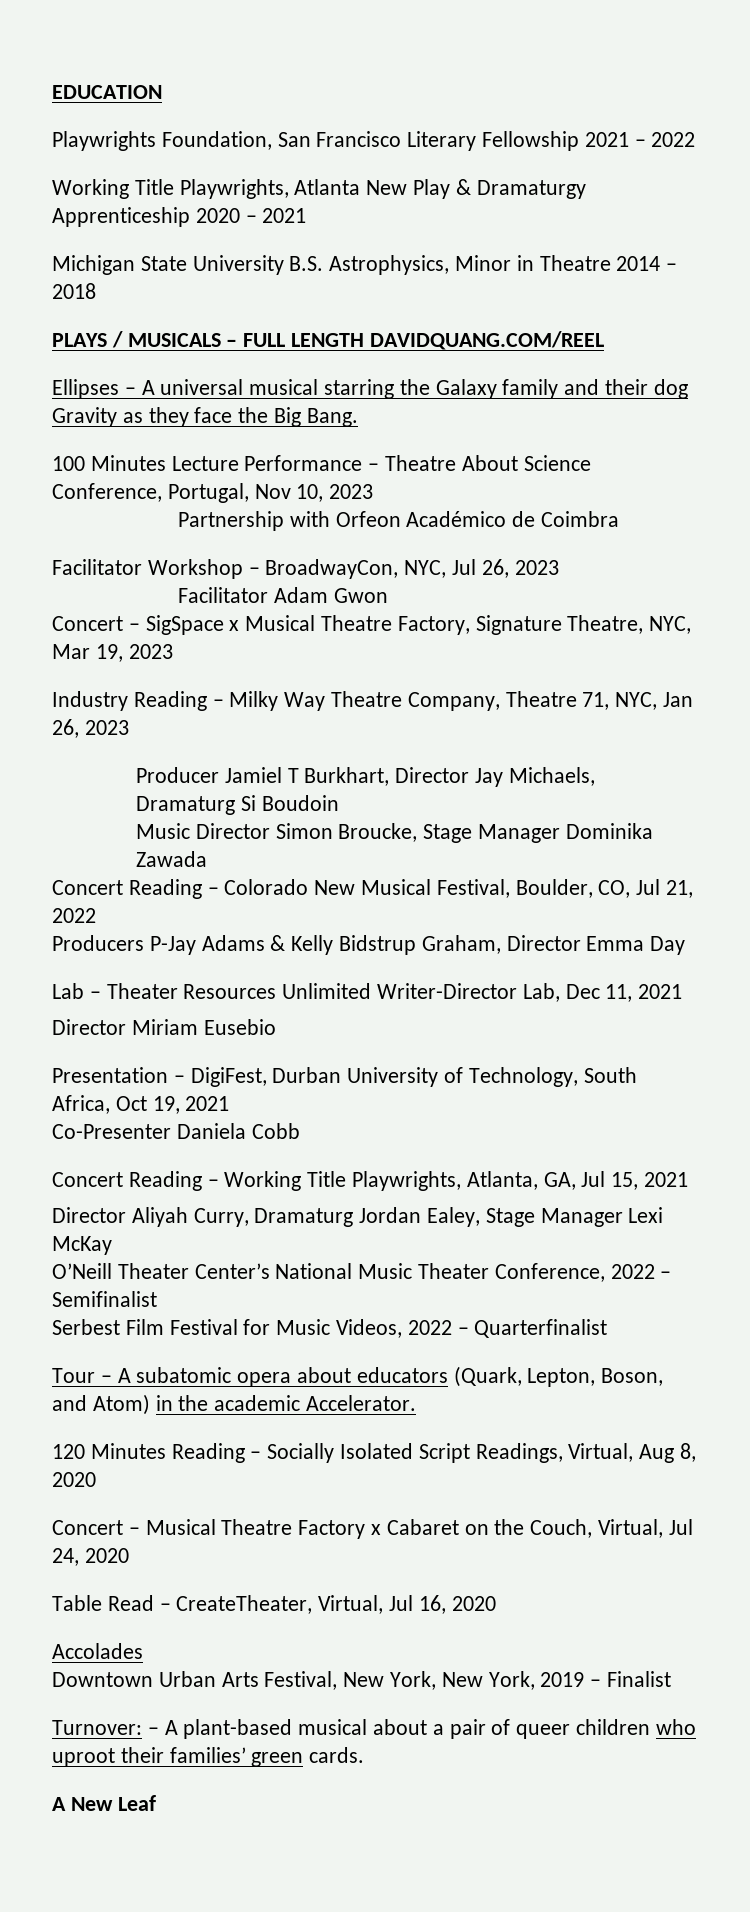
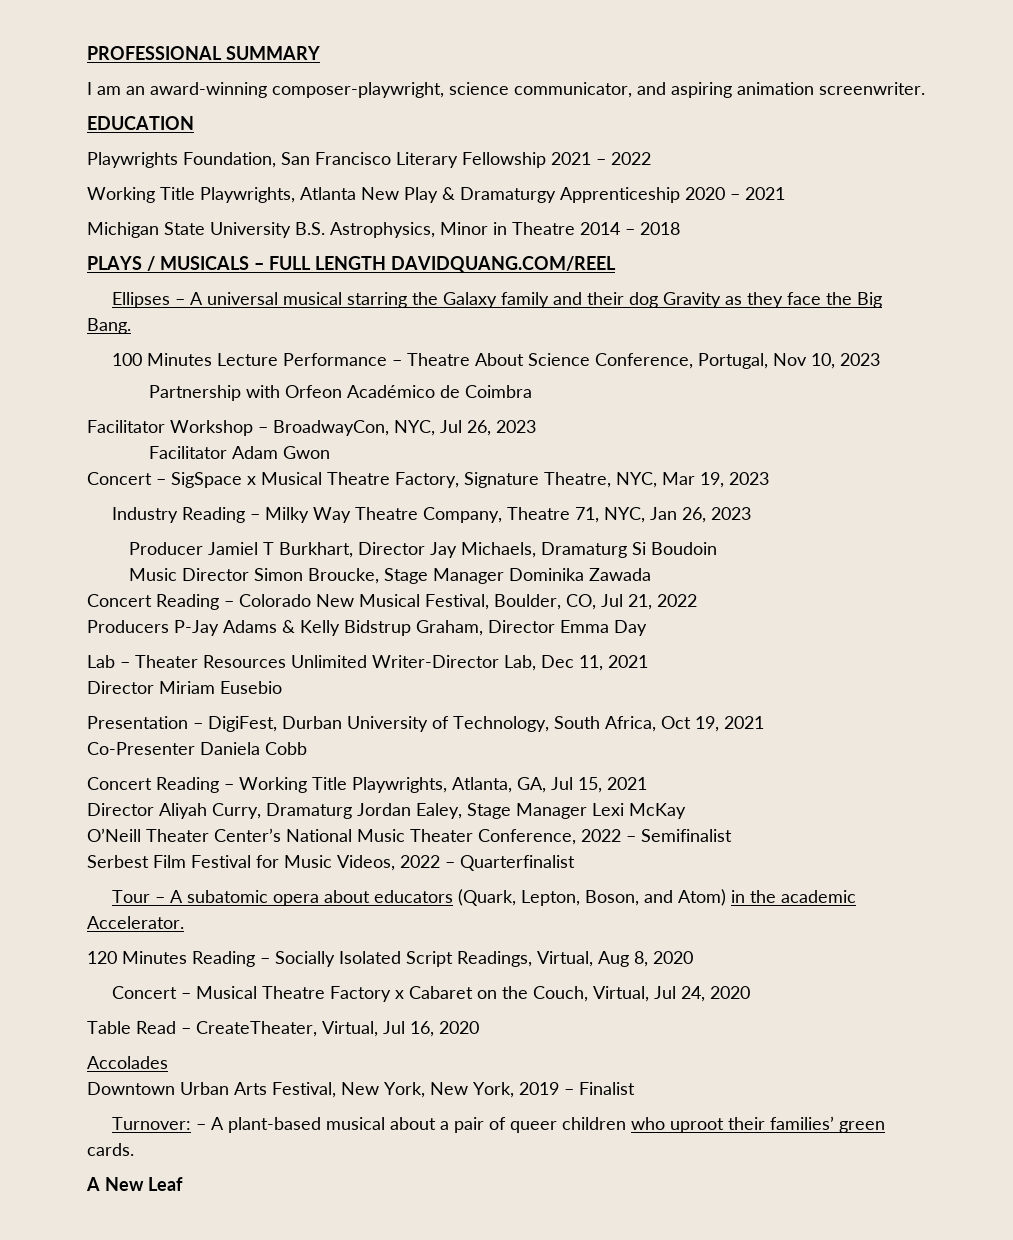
(52, 92) none -> [87,46,320,60] [87,82,925,98] PROFESSIONAL SUMMARY // I am an award-winning composer-playwright, science communicator, and aspiring animation screenwriter. //

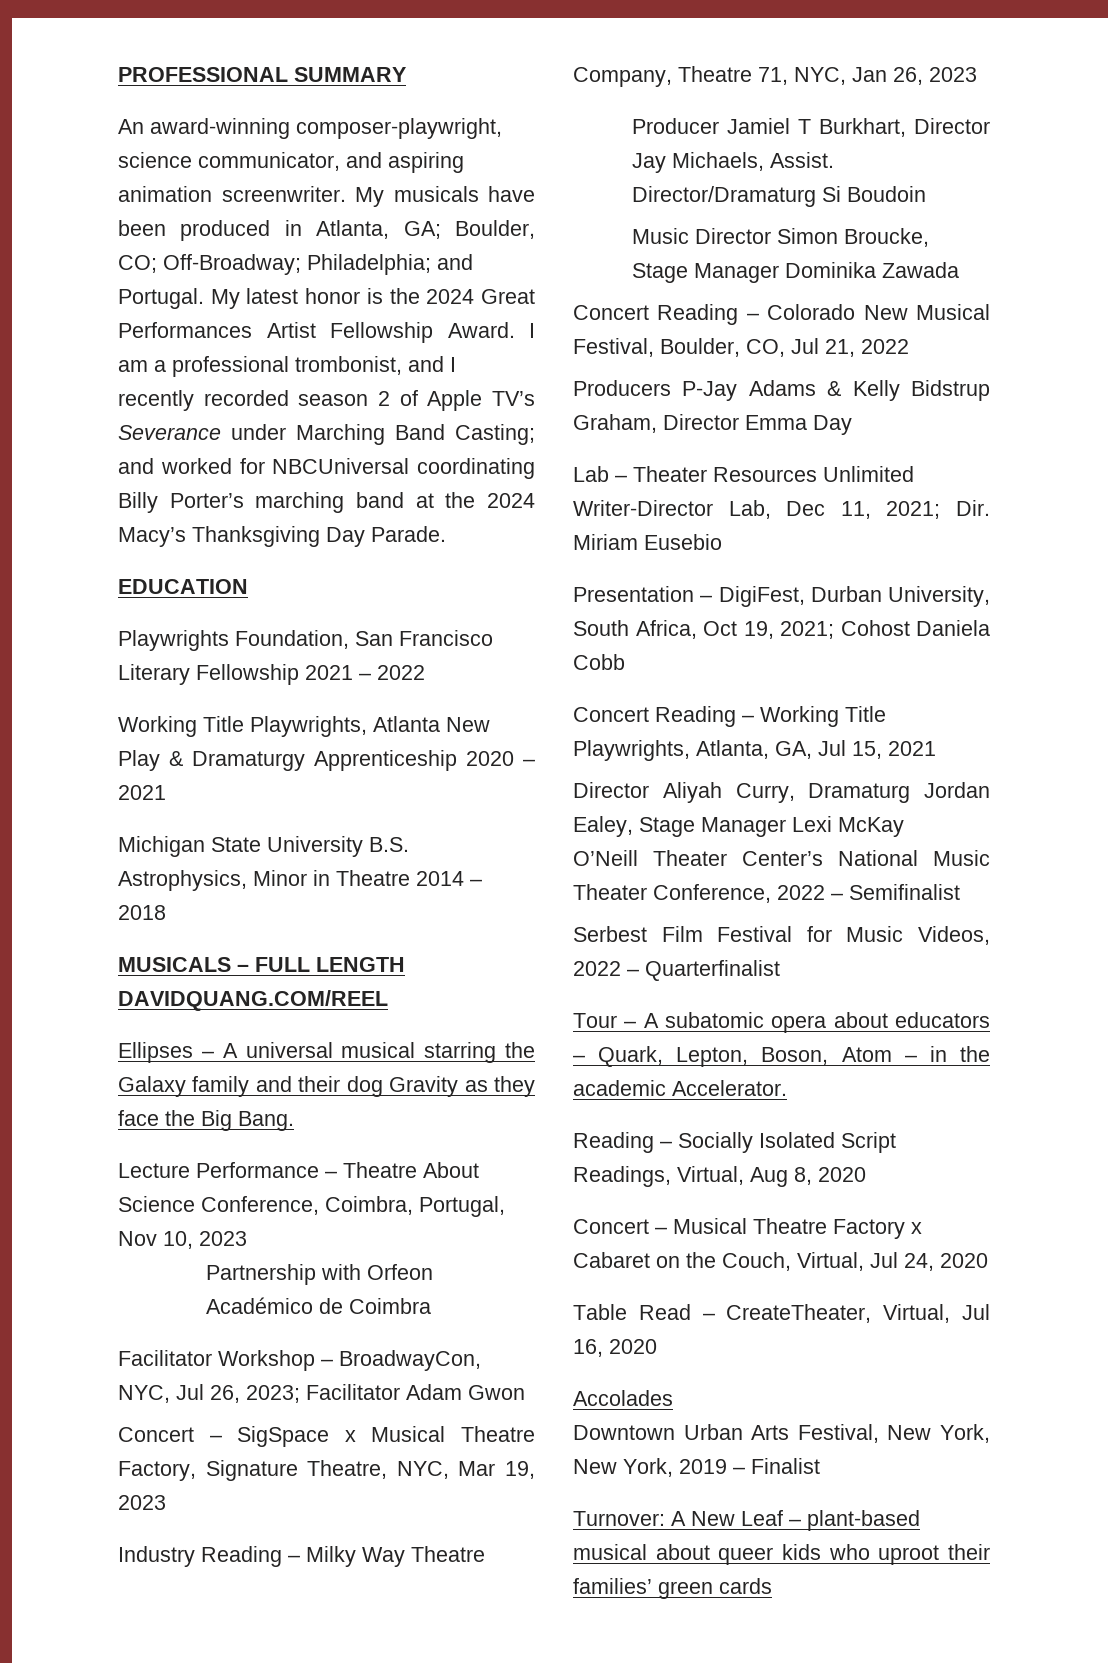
[87,82,145,95] I am an -> [118,119,144,134] An
(925, 88) none -> [355,186,535,207] [118,220,535,241] [118,254,473,275] [118,288,535,309] [118,322,535,343] [118,356,456,377] [118,390,535,411] [118,424,535,445] [118,458,535,479] [118,492,535,513] [118,526,446,547] My musicals have been produced in Atlanta, GA; Boulder, CO; Off-Broadway; Philadelphia; and Portugal. My latest honor is the 2024 Great Performances Artist Fellowship Award. I am a professional trombonist, and I recently recorded season 2 of Apple TV’s Severance under Marching Band Casting; and worked for NBCUniversal coordinating Billy Porter’s marching band at the 2024 Macy’s Thanksgiving Day Parade.
[87,256,155,271] PLAYS / -> (166, 912) none
[112,353,213,366] 100 Minutes -> (294, 1121) none
(694, 361) none -> [325,1196,413,1215] Coimbra,
[496,420,536,433] 2023 // -> [246,1385,300,1403] 2023;
[540,542,627,558] Dramaturg -> [769,152,834,168] [631,186,816,207] Assist. Director/Dramaturg
[608,655,648,668] [87,681,154,694] 2021 // Director -> [886,500,990,519] 2021; Dir.
[347,716,549,732] University of Technology, -> [888,586,990,607] University,
[724,716,764,729] [87,742,195,755] 2021 // Co-Presenter -> [780,620,910,639] 2021; Cohost
[458,889,727,906] (Quark, Lepton, Boson, and Atom) -> [573,1046,917,1067] – Quark, Lepton, Boson, Atom –
[87,951,187,964] 120 Minutes -> (787, 1088) none
[196,1117,627,1133] – A plant-based musical about a pair of queer children -> [671,1510,920,1531] [573,1544,821,1565] A New Leaf – plant-based musical about queer kids
[87,1143,134,1156] [86,1177,183,1191] cards. // A New Leaf -> [719,1578,772,1594] cards

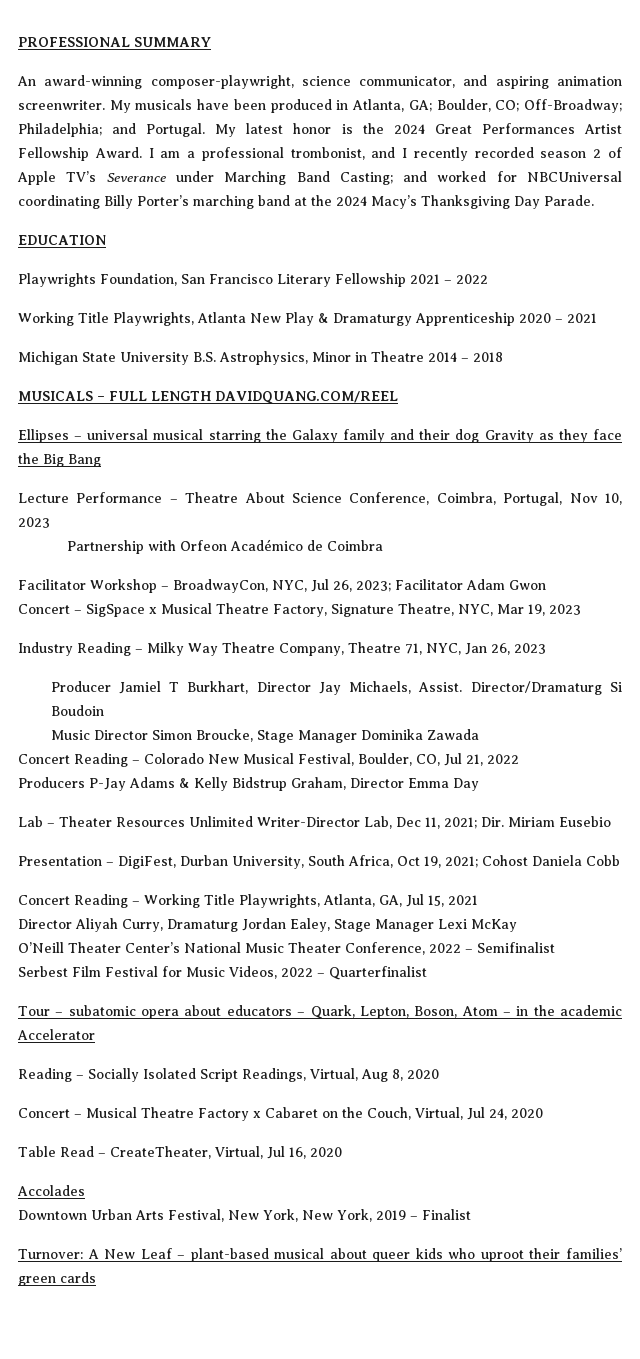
[222,1043,238,1058] A -> (83, 438) none
[238,1111,294,1131] Bang. -> [68,454,101,467] Bang
[643,1013,659,1028] A -> (64, 1014) none
[672,1080,787,1096] Accelerator. -> [17,1029,95,1040] Accelerator

